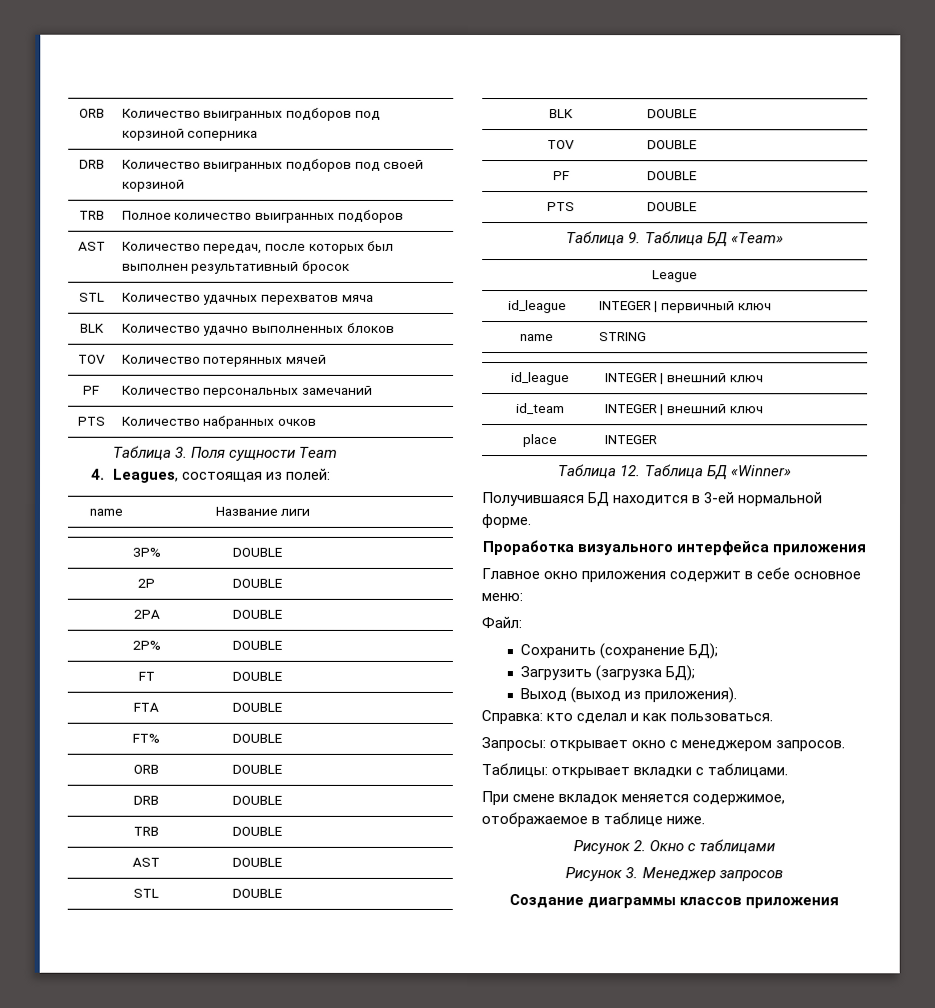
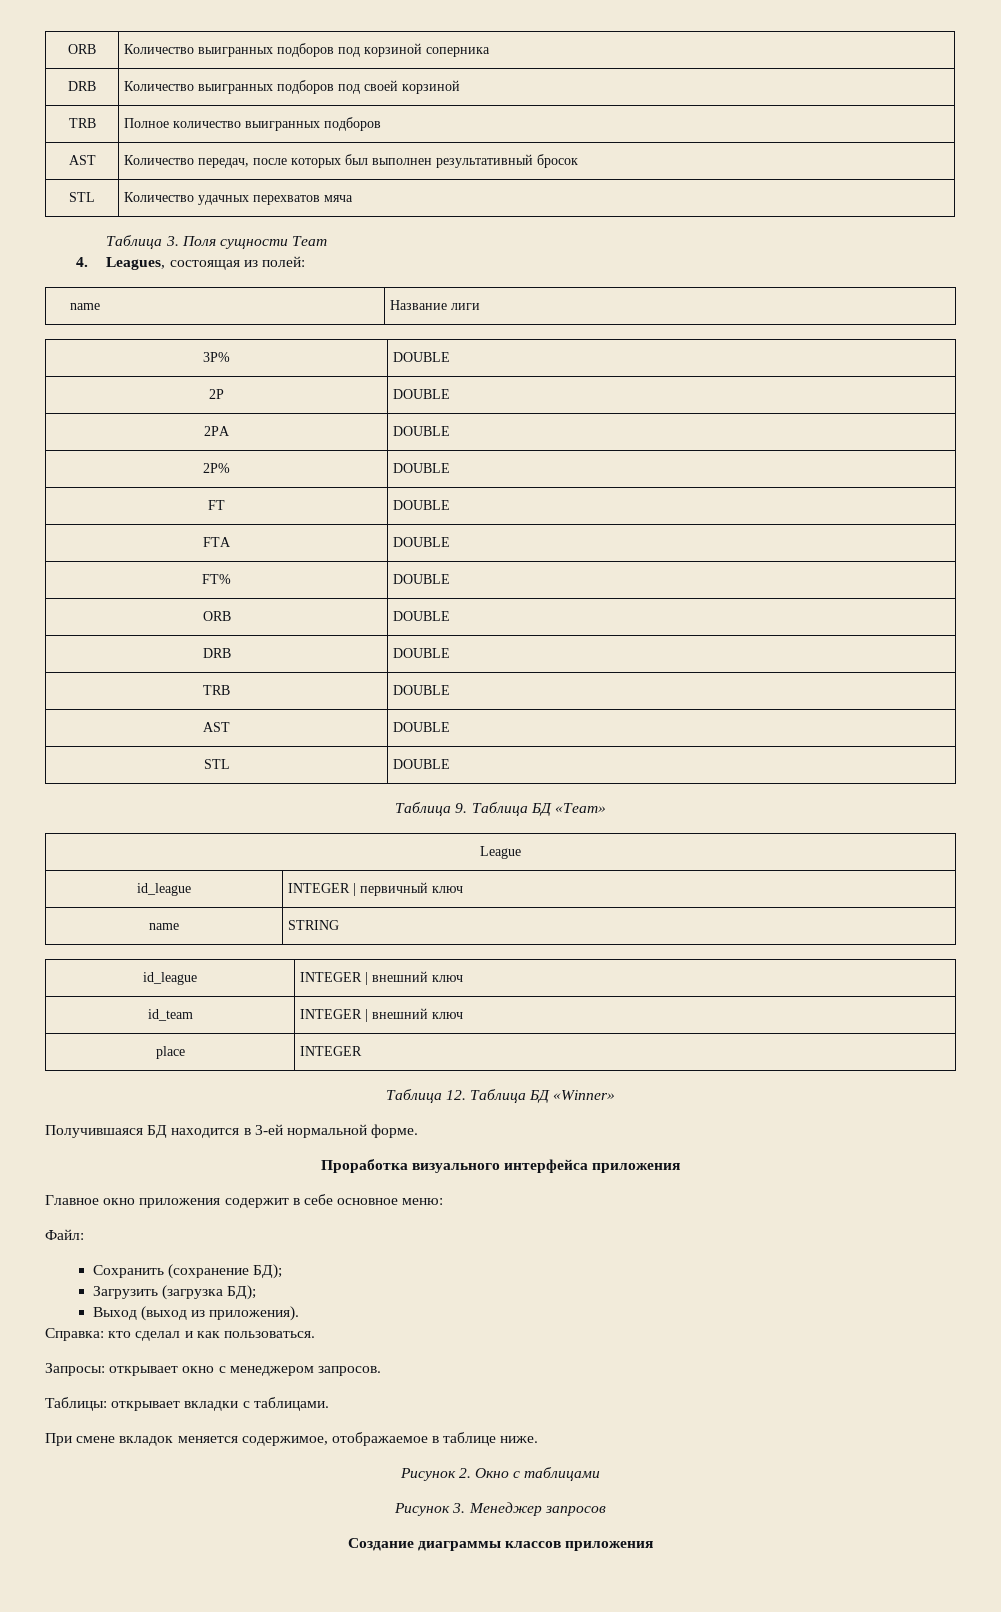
[79,323,105,333] [121,322,395,336] [77,354,106,364] [121,354,328,367] [83,385,100,395] [121,385,374,398] [77,416,106,426] [121,415,318,429] // BLK | Количество удачно выполненных блоков // TOV | Количество потерянных мячей // PF | Количество персональных замечаний // PTS | Количество набранных очков -> (354, 198) none
[549,109,574,119] [646,109,697,119] [547,140,575,150] [646,140,697,150] [552,171,570,181] [646,171,697,181] [547,202,575,212] [646,202,697,212] // BLK | DOUBLE // TOV | DOUBLE // PF | DOUBLE // PTS | DOUBLE -> (451, 764) none

